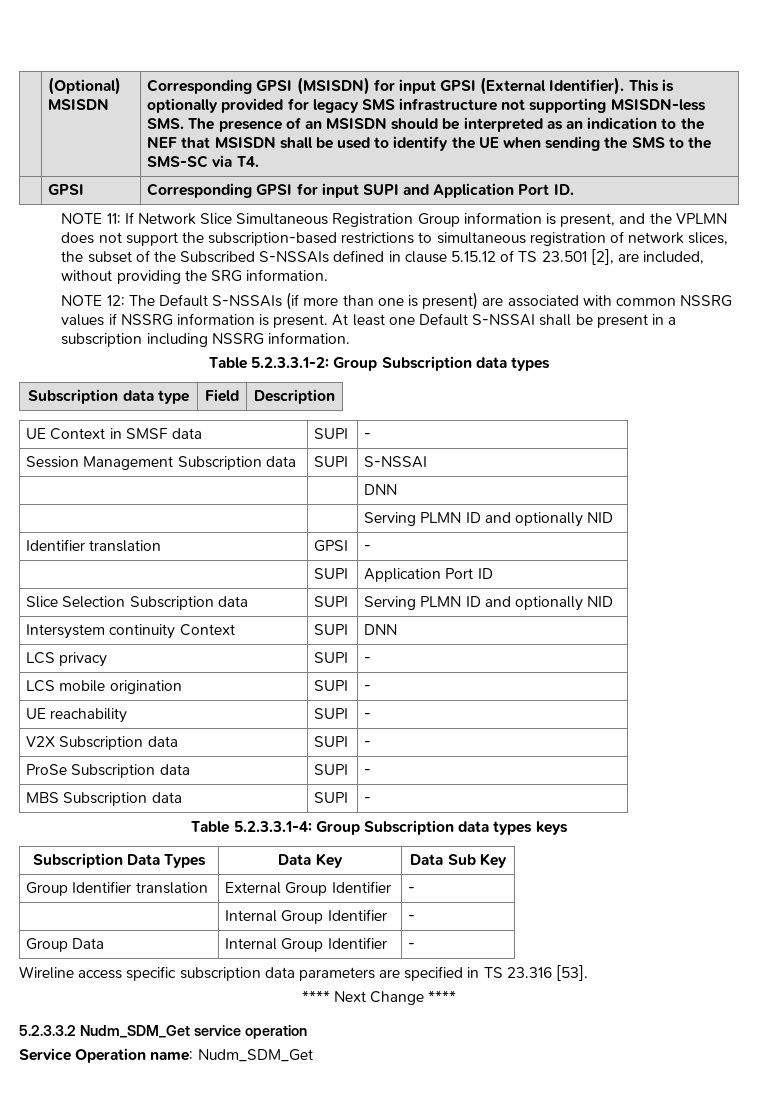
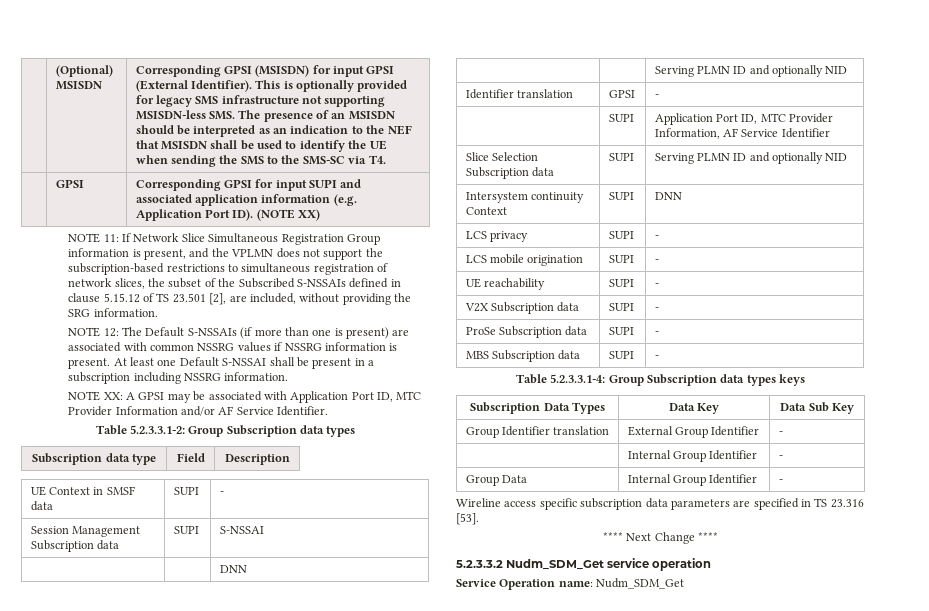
[433,183,574,198] Application Port ID. -> [135,194,357,206] [135,209,321,221] associated application information (e.g. Application Port ID). (NOTE XX)
(350, 338) none -> [68,391,422,403] [68,406,329,416] // NOTE XX: A GPSI may be associated with Application Port ID, MTC Provider Information and/or AF Service Identifier.
[477,568,493,579] ID -> [741,113,834,124] [654,128,830,139] ID, MTC Provider Information, AF Service Identifier

